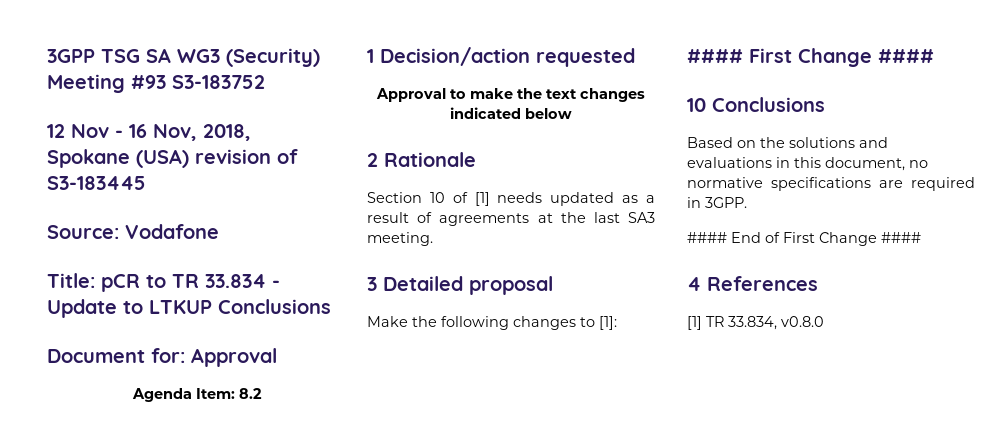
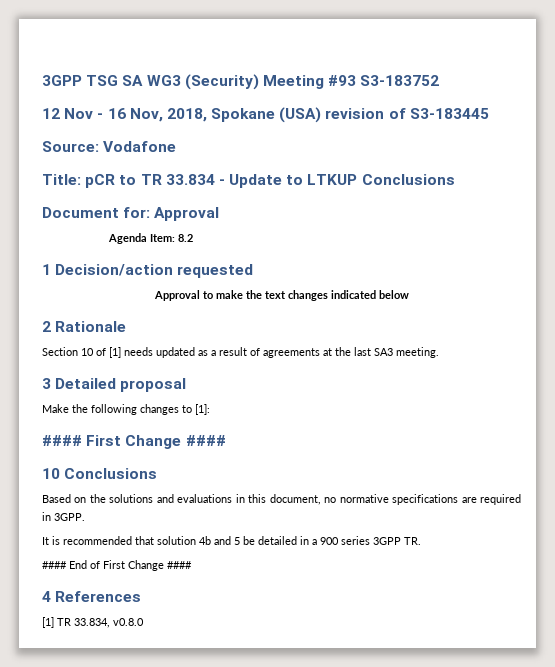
(747, 202) none -> [42,536,421,545] // It is recommended that solution 4b and 5 be detailed in a 900 series 3GPP TR.

